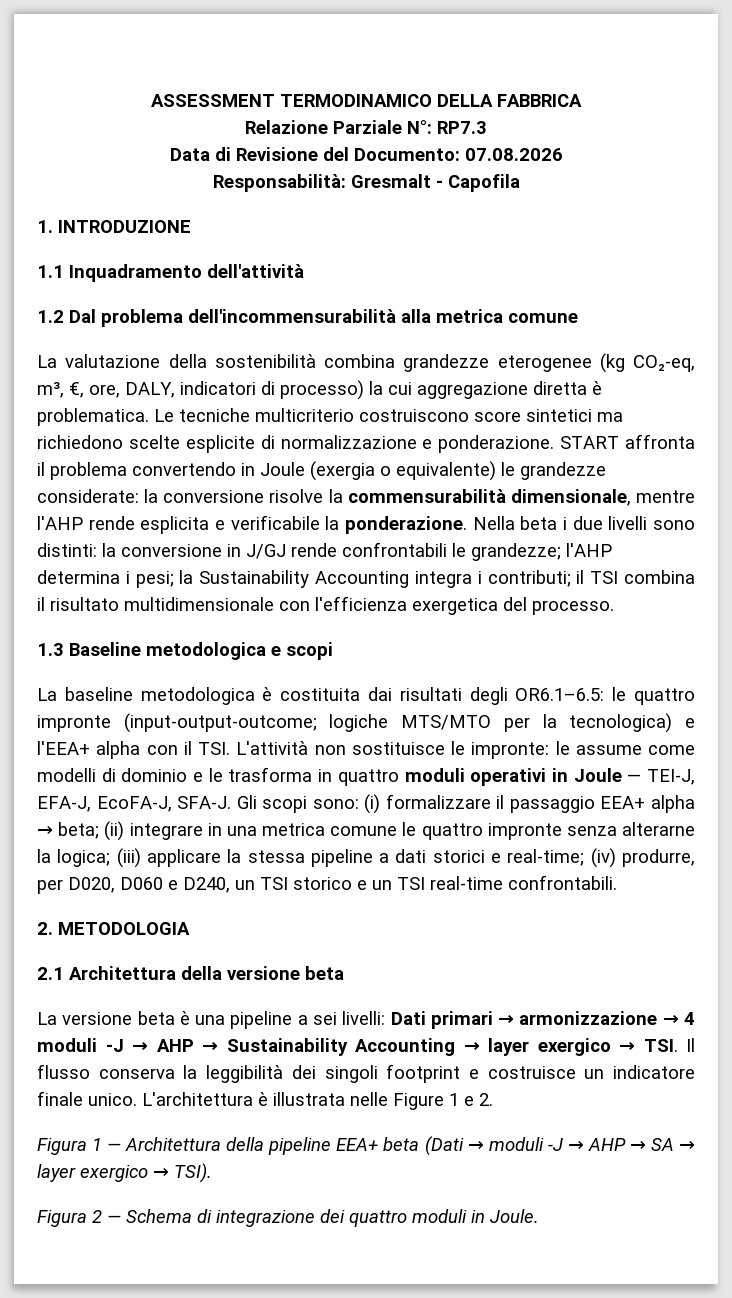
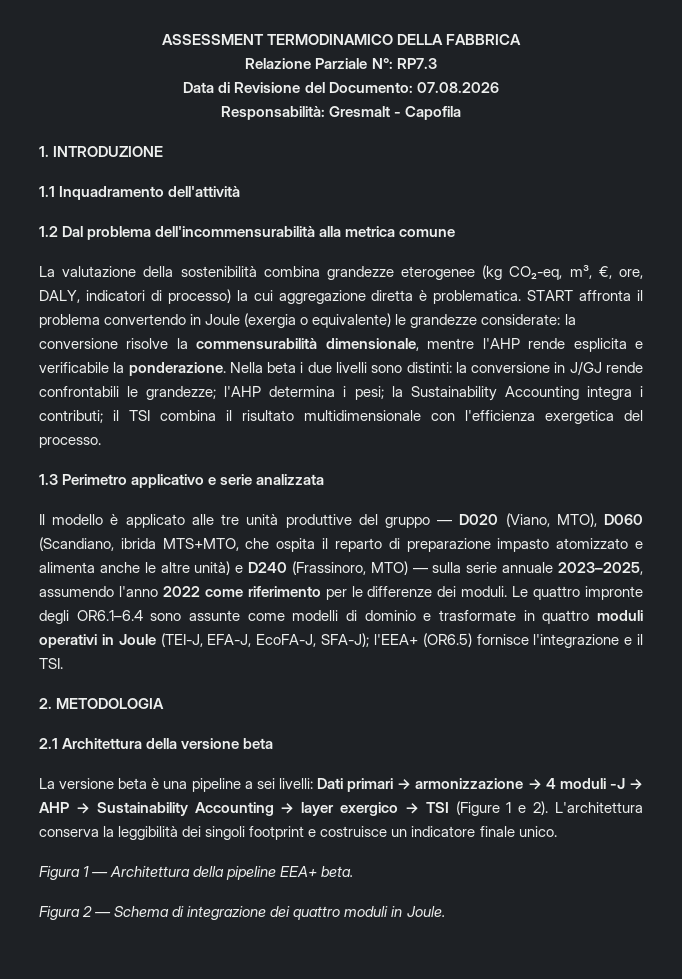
[154,408,623,422] [37,435,555,453] Le tecniche multicriterio costruiscono score sintetici ma richiedono scelte esplicite di normalizzazione e ponderazione. -> (522, 297) none
[69,642,333,660] [37,687,695,705] [37,713,695,733] [37,741,642,759] Baseline metodologica e scopi // La baseline metodologica è costituita dai risultati degli OR6.1–6.5: le quattro impronte (input-output-outcome; logiche MTS/MTO per la tecnologica) e l'EEA+ alpha con il TSI. L'attività non sostituisce le impronte: le assume -> [62,474,325,488] [39,513,643,528] [39,537,643,552] [39,561,643,575] [39,586,644,600] [39,610,240,624] Perimetro applicativo e serie analizzata // Il modello è applicato alle tre unità produttive del gruppo — D020 (Viano, MTO), D060 (Scandiano, ibrida MTS+MTO, che ospita il reparto di preparazione impasto atomizzato e alimenta anche le altre unità) e D240 (Frassinoro, MTO) — sulla serie annuale 2023–2025, assumendo l'anno 2022 come riferimento per le differenze dei moduli. Le quattro impronte degli OR6.1–6.4 sono assunte
[208,767,313,782] le trasforma -> [439,610,516,621] trasformate
[627,769,696,785] [37,794,695,814] [37,821,695,841] [37,848,695,868] [37,875,617,894] — TEI-J, EFA-J, EcoFA-J, SFA-J. Gli scopi sono: (i) formalizzare il passaggio EEA+ alpha → beta; (ii) integrare in una metrica comune le quattro impronte senza alterarne la logica; (iii) applicare la stessa pipeline a dati storici e real-time; (iv) produrre, per D020, D060 e D240, un TSI storico e un TSI real-time confrontabili. -> [160,633,643,648] [39,658,63,669] (TEI-J, EFA-J, EcoFA-J, SFA-J); l'EEA+ (OR6.5) fornisce l'integrazione e il TSI.
[643,1038,695,1052] [37,1064,90,1079] TSI. Il flusso -> [425,801,644,816] TSI (Figure 1 e 2). L'architettura
[142,1092,493,1110] L'architettura è illustrata nelle Figure 1 e 2. -> (557, 831) none
[383,1136,695,1156] [37,1163,212,1183] beta (Dati → moduli -J → AHP → SA → layer exergico → TSI). -> [321,866,354,877] beta.

